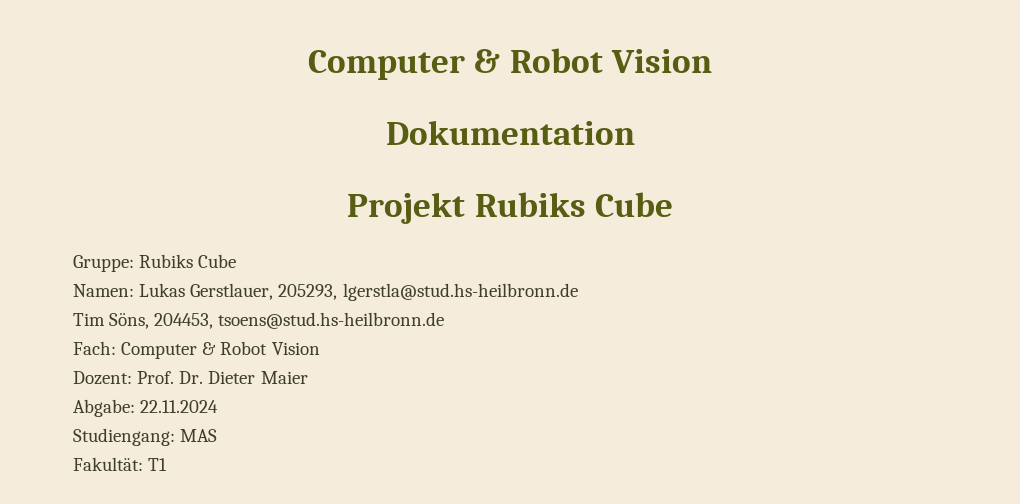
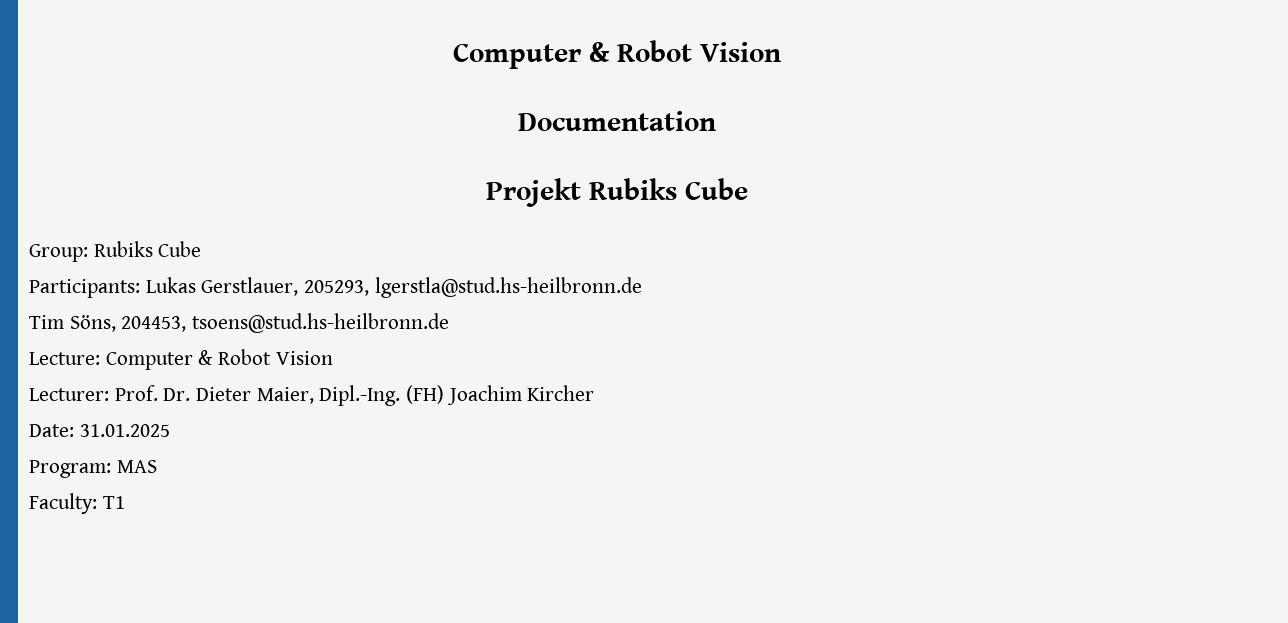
[308,48,712,80] [385,120,635,145] Computer & Robot Vision // Dokumentation -> [453,40,781,69] [518,111,716,131] Computer & Robot Vision // Documentation
[73,254,237,272] [73,284,134,297] Gruppe: Rubiks Cube // Namen: -> [29,241,202,262] [29,279,140,298] Group: Rubiks Cube // Participants:
[73,341,320,359] [73,371,132,385] Fach: Computer & Robot Vision // Dozent: -> [29,349,333,370] [29,388,109,401] Lecture: Computer & Robot Vision // Lecturer:
[260,371,308,384] [73,399,219,417] [73,428,175,446] Maier // Abgabe: 22.11.2024 // Studiengang: -> [256,385,595,406] [29,424,170,437] [29,460,111,478] Maier, Dipl.-Ing. (FH) Joachim Kircher // Date: 31.01.2025 // Program:
[73,457,143,471] Fakultät: -> [29,493,97,514] Faculty:

